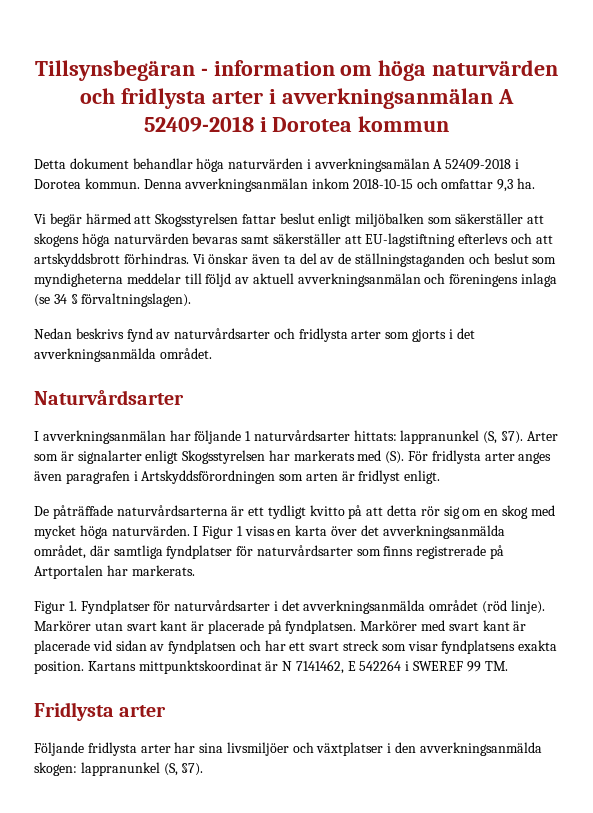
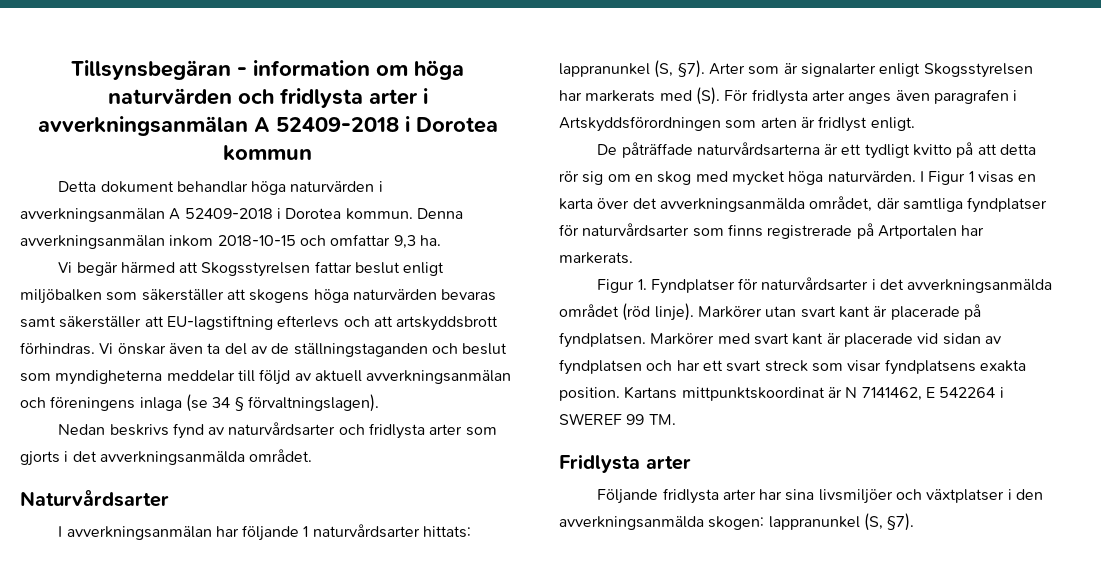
[314,158,430,172] avverkningsamälan -> [20,208,165,222] avverkningsanmälan

